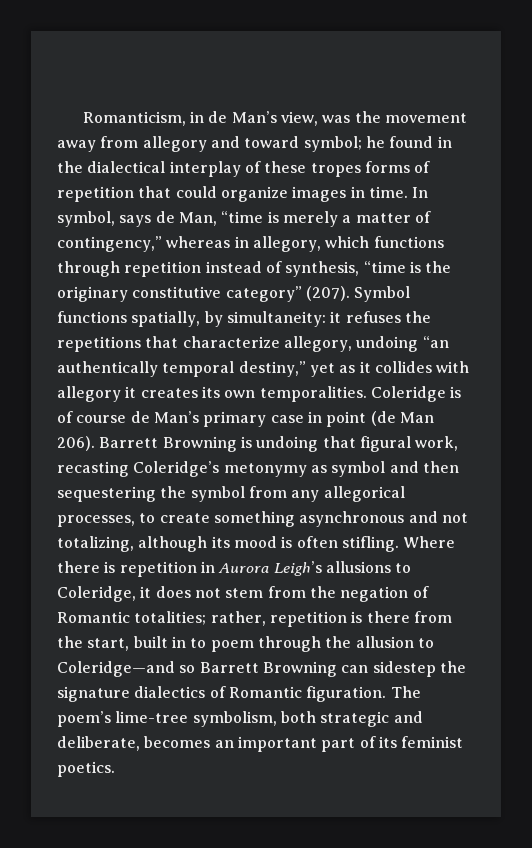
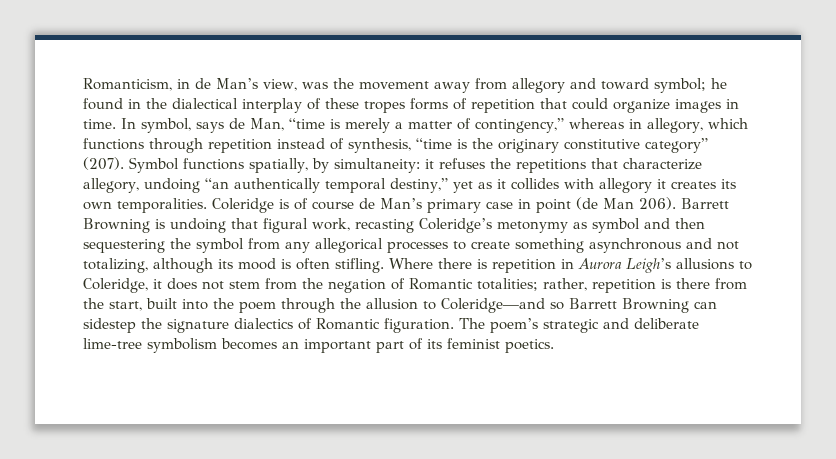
[57,515,135,527] processes, -> [387,241,448,253] processes
[171,636,207,648] in to -> [182,298,234,310] into the
[115,711,423,727] [57,736,140,751] lime-tree symbolism, both strategic and deliberate, -> [543,318,699,333] [83,338,217,353] strategic and deliberate lime-tree symbolism

